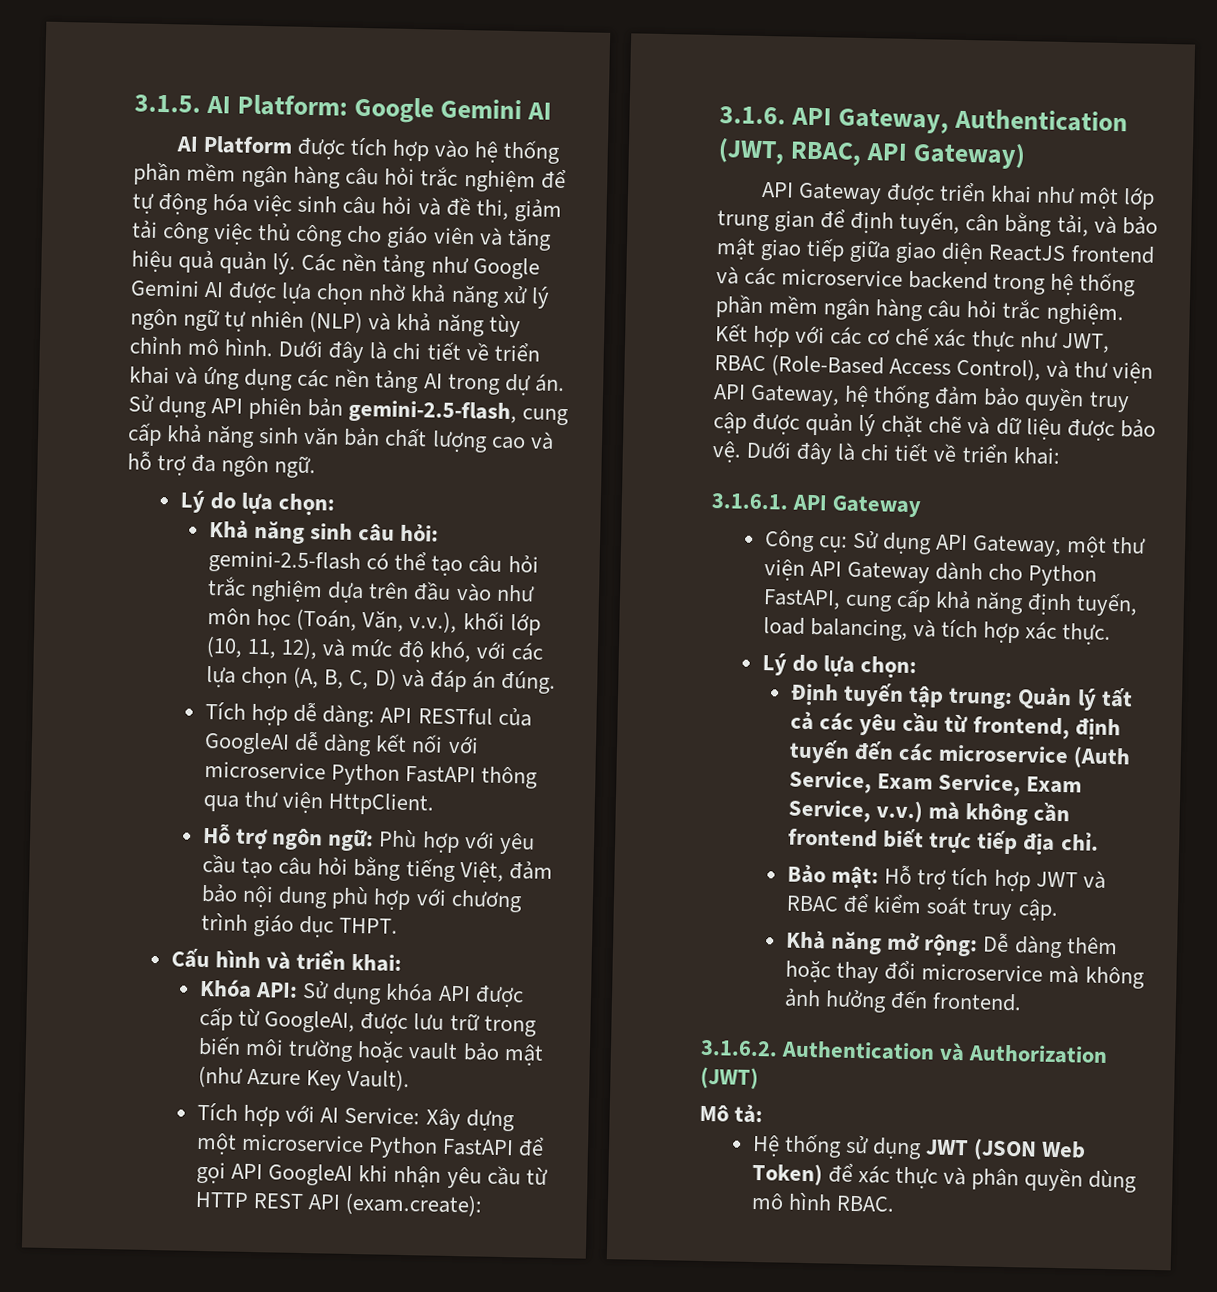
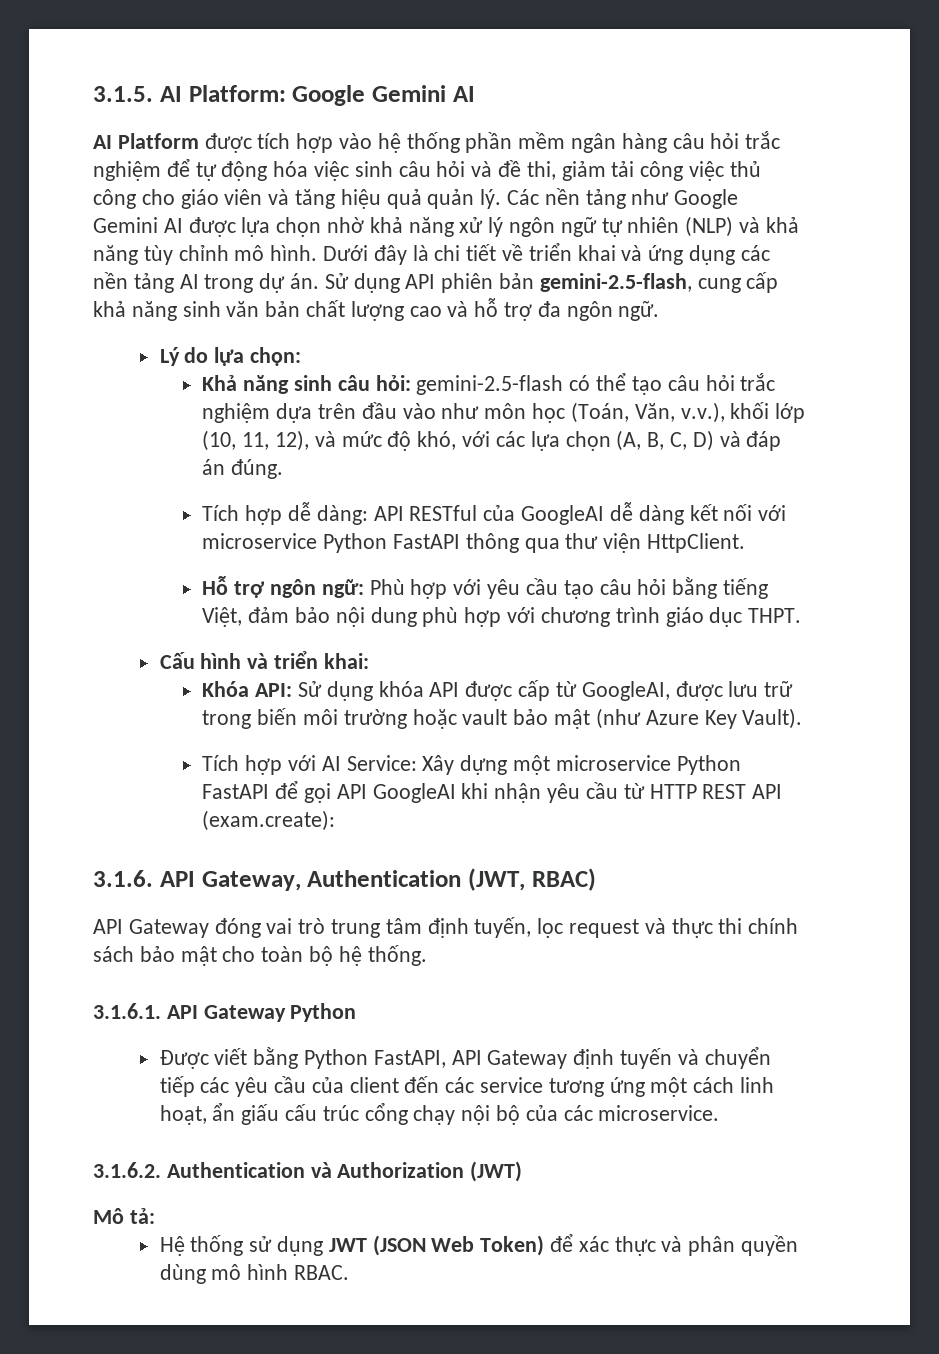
[790,141,1027,170] [760,181,1156,210] [717,208,1158,237] [716,237,1155,265] [716,266,1137,297] [715,294,1124,326] [715,323,1110,353] [714,354,1154,384] [713,384,1130,413] [713,412,1156,442] [712,440,1061,465] [711,493,923,518] [763,529,1147,558] [763,559,1098,587] [762,588,1139,617] [762,617,1112,645] [761,653,918,679] [790,682,1133,711] [790,711,1121,741] [789,739,1132,769] [789,770,1083,797] [788,799,1071,826] [788,828,1099,855] [787,864,1106,892] [786,892,1059,921] [786,930,1118,959] [785,959,1145,989] [784,988,1023,1013] RBAC, API Gateway) // API Gateway được triển khai như một lớp trung gian để định tuyến, cân bằng tải, và bảo mật giao tiếp giữa giao diện ReactJS frontend và các microservice backend trong hệ thống phần mềm ngân hàng câu hỏi trắc nghiệm. Kết hợp với các cơ chế xác thực như JWT, RBAC (Role-Based Access Control), và thư viện API Gateway, hệ thống đảm bảo quyền truy cập được quản lý chặt chẽ và dữ liệu được bảo vệ. Dưới đây là chi tiết về triển khai: // 3.1.6.1. API Gateway // Công cụ: Sử dụng API Gateway, một thư viện API Gateway dành cho Python FastAPI, cung cấp khả năng định tuyến, load balancing, và tích hợp xác thực. // Lý do lựa chọn: // Định tuyến tập trung: Quản lý tất cả các yêu cầu từ frontend, định tuyến đến các microservice (Auth Service, Exam Service, Exam Service, v.v.) mà không cần frontend biết trực tiếp địa chỉ. // Bảo mật: Hỗ trợ tích hợp JWT và RBAC để kiểm soát truy cập. // Khả năng mở rộng: Dễ dàng thêm hoặc thay đổi microservice mà không ảnh hưởng đến frontend. -> [531,868,596,891] [93,917,799,938] [93,945,427,966] [93,1003,357,1022] [159,1047,771,1069] [159,1076,775,1097] [159,1103,720,1125] RBAC) // API Gateway đóng vai trò trung tâm định tuyến, lọc request và thực thi chính sách bảo mật cho toàn bộ hệ thống. // 3.1.6.1. API Gateway Python // Được viết bằng Python FastAPI, API Gateway định tuyến và chuyển tiếp các yêu cầu của client đến các service tương ứng một cách linh hoạt, ẩn giấu cấu trúc cổng chạy nội bộ của các microservice.

